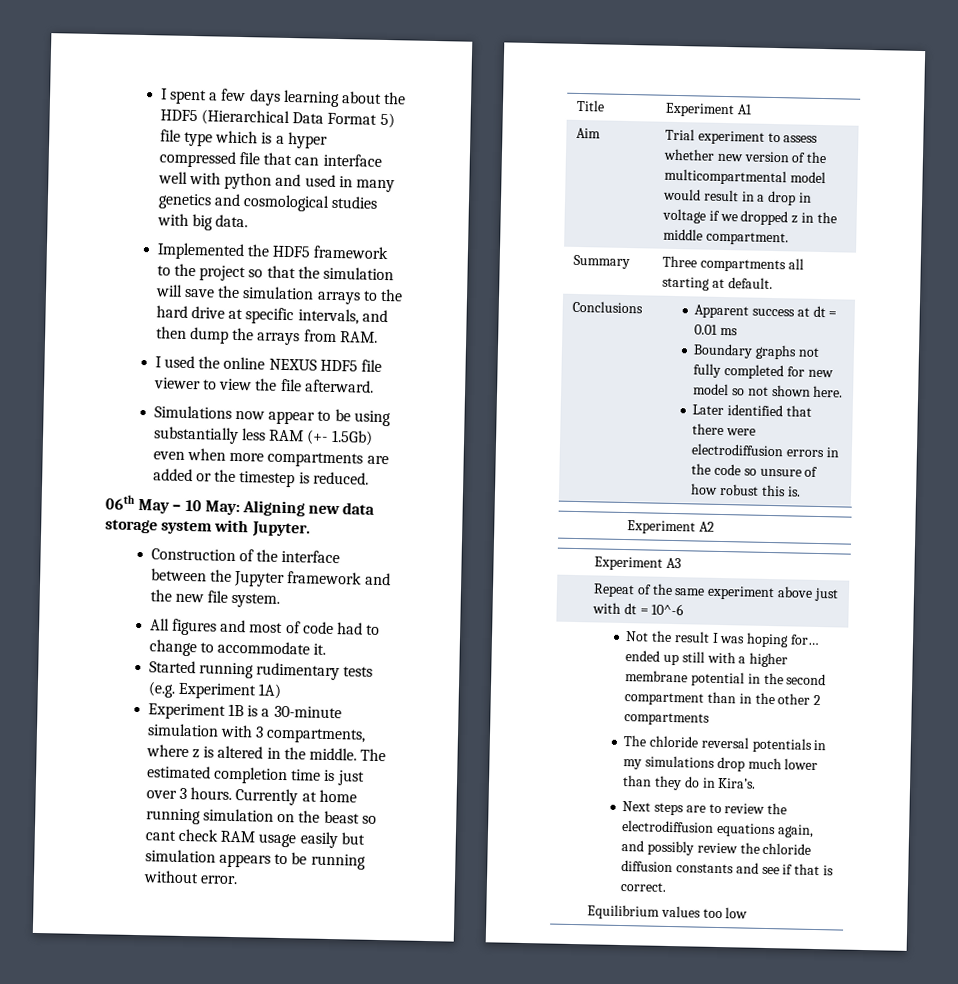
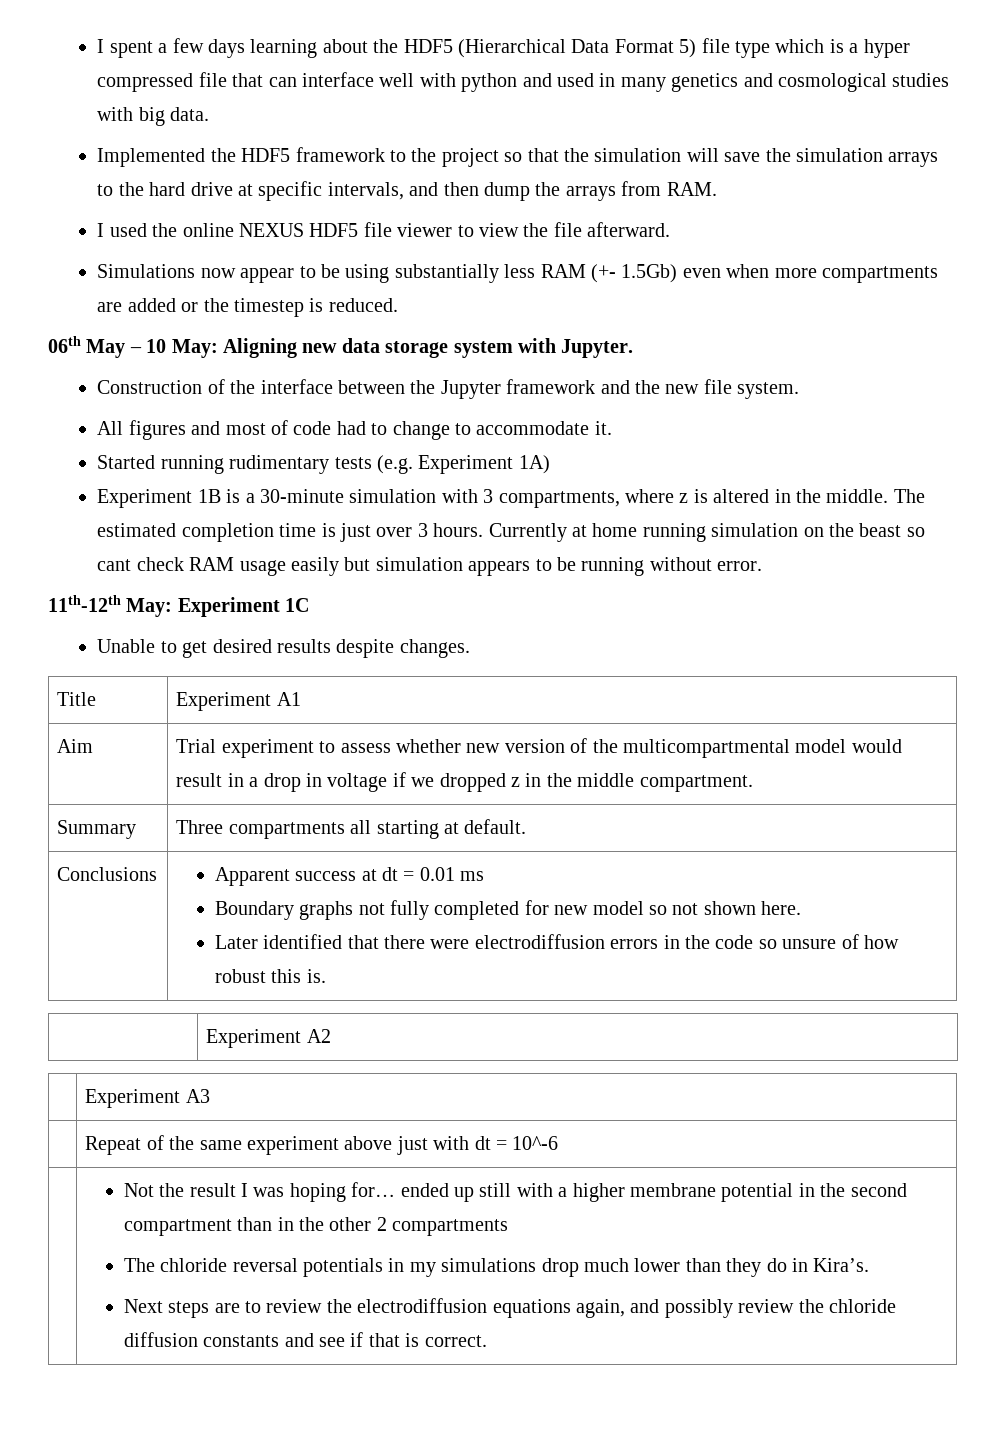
(239, 880) none -> [48,595,310,617] [97,639,470,658] // 11th-12th May: Experiment 1C // Unable to get desired results despite changes.
[586,904,749,920] // Equilibrium values too low -> (487, 1341) none

